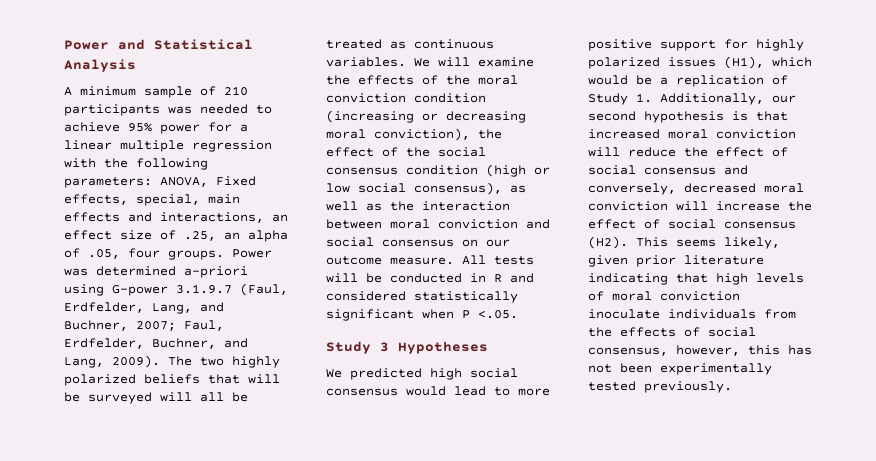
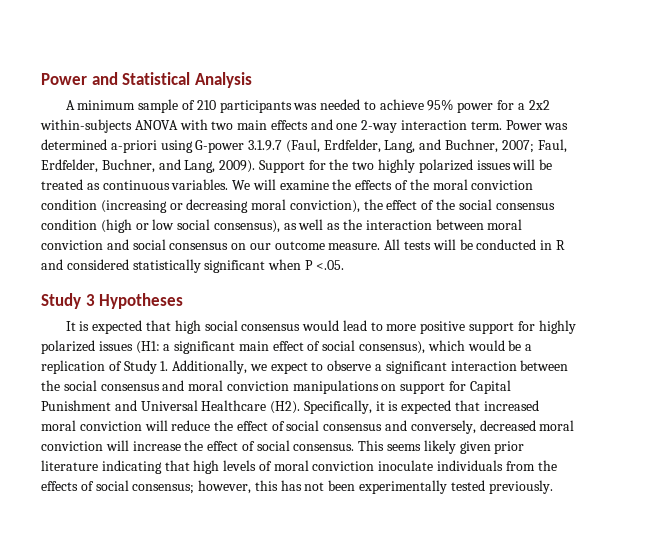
[64,140,272,152] [64,158,208,170] [64,176,256,188] [64,194,240,206] [64,212,288,223] [64,230,288,242] [64,248,224,260] linear multiple regression with the following parameters: ANOVA, Fixed effects, special, main effects and interactions, an effect size of .25, an alpha of .05, four groups. -> [528,100,550,110] [40,119,502,133] 2x2 within-subjects ANOVA with two main effects and one 2-way interaction term.
[168,356,280,368] [64,374,280,386] [64,392,224,404] The two highly polarized beliefs that will be surveyed will all -> [258,159,536,173] Support for the two highly polarized issues will
[326,368,422,380] We predicted -> [65,320,171,334] It is expected that
[724,56,764,69] (H1), -> [135,340,426,354] (H1: a significant main effect of social consensus),
[772,95,796,103] [588,111,748,123] our second hypothesis is -> [249,360,569,374] [41,380,511,394] [41,400,452,414] we expect to observe a significant interaction between the social consensus and moral conviction manipulations on support for Capital Punishment and Universal Healthcare (H2). Specifically, it is expected
[724,221,796,229] [588,236,628,249] consensus (H2). -> [293,444,355,451] consensus.
[724,237,780,249] likely, -> [423,440,456,454] likely
[588,347,668,356] consensus, -> [132,484,195,494] consensus;

